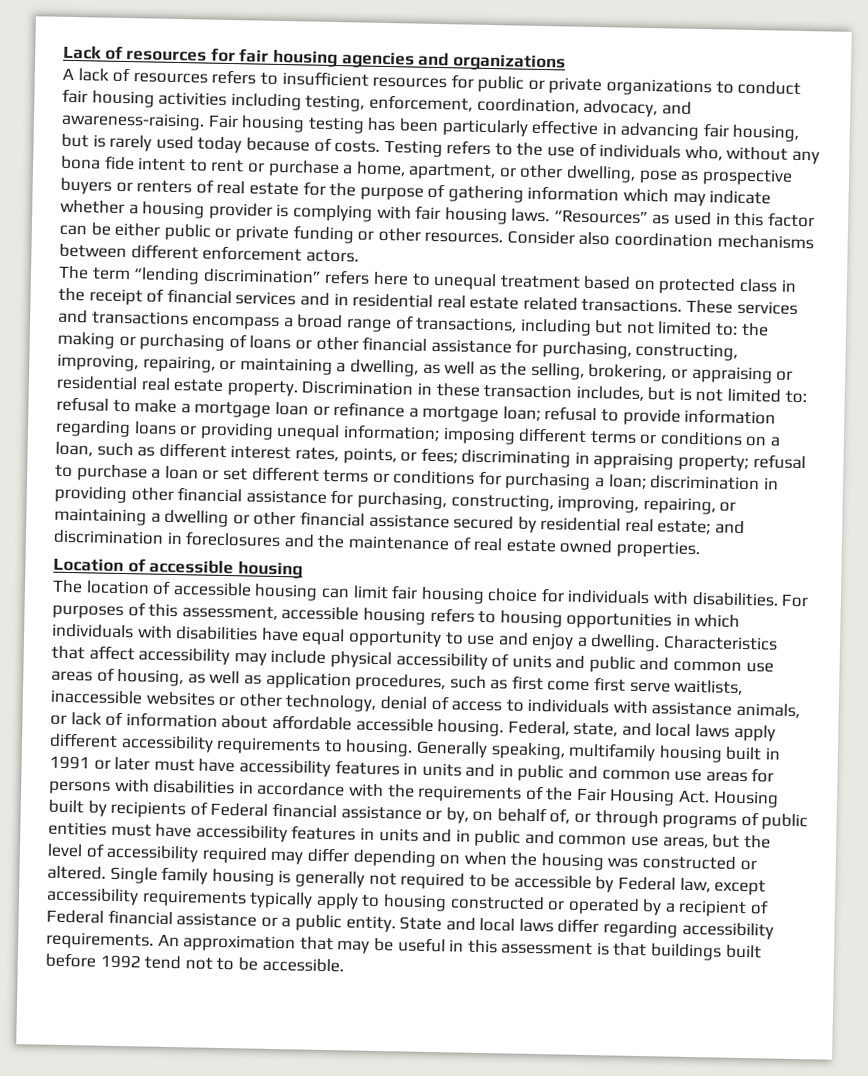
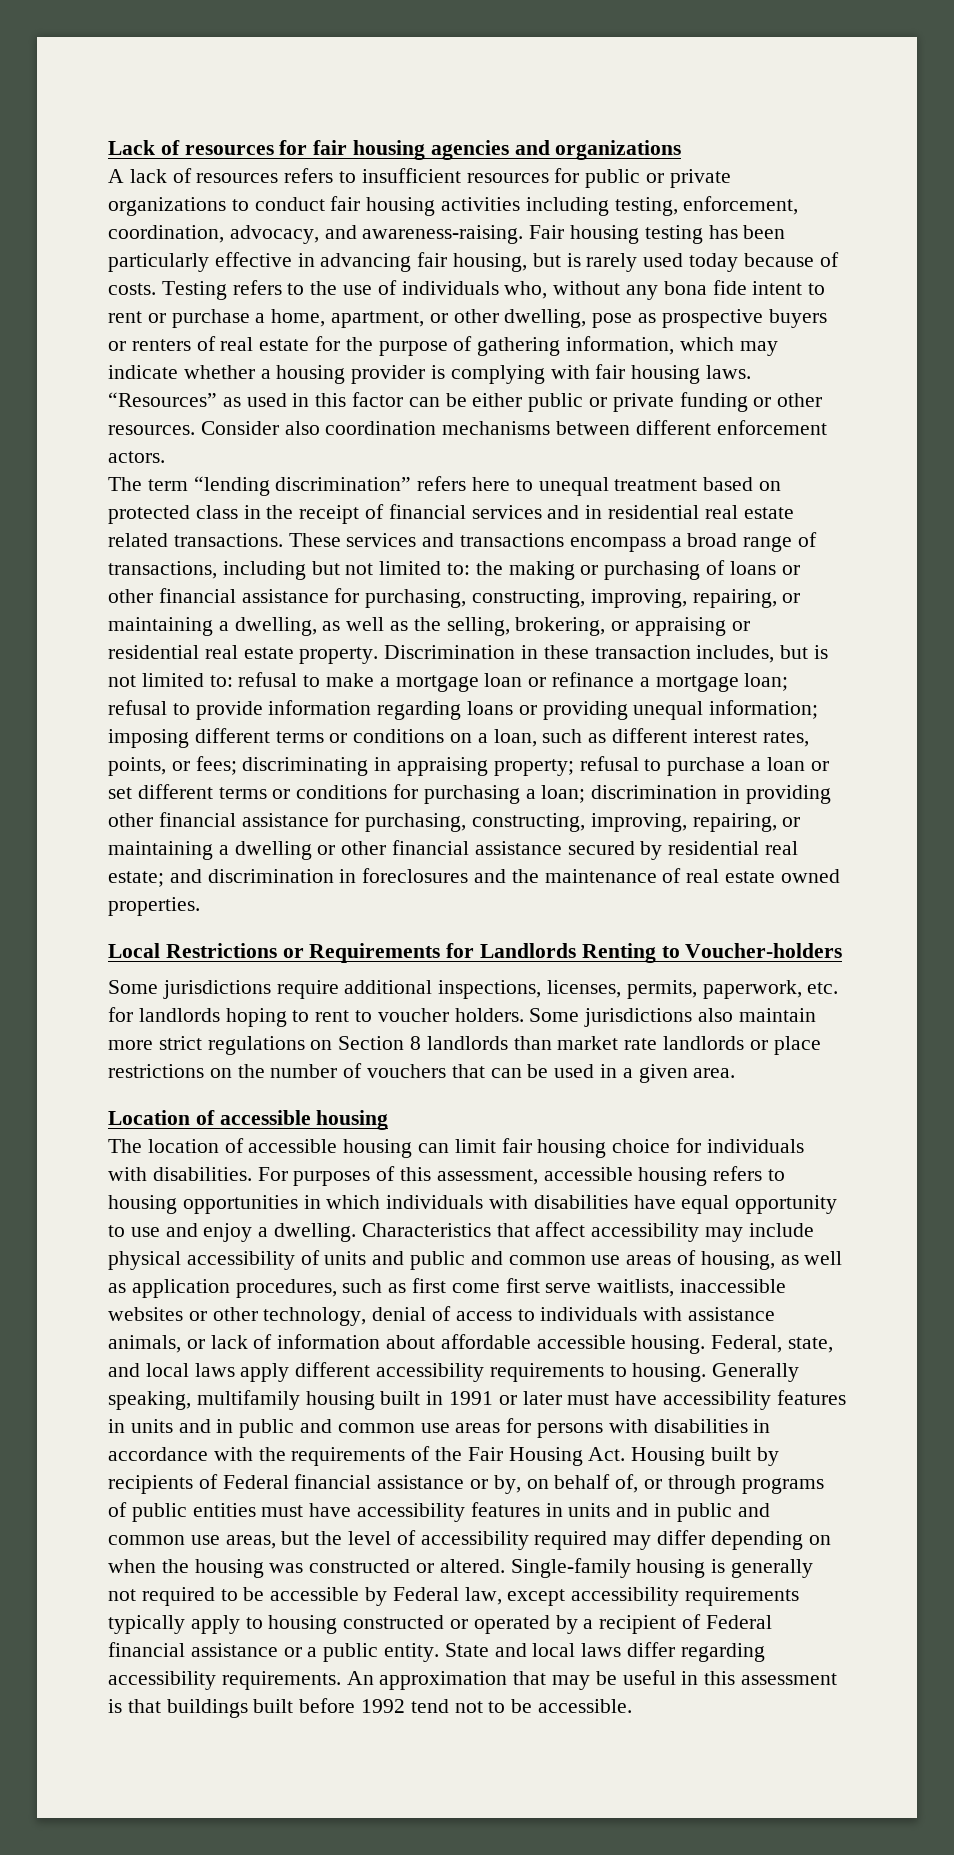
[527,185,620,202] information -> [566,336,675,355] information,
(700, 549) none -> [108,943,843,963] [108,980,839,999] [108,1007,816,1027] [108,1036,821,1055] [108,1063,736,1083] // Local Restrictions or Requirements for Landlords Renting to Voucher-holders // Some jurisdictions require additional inspections, licenses, permits, paperwork, etc. for landlords hoping to rent to voucher holders. Some jurisdictions also maintain more strict regulations on Section 8 landlords than market rate landlords or place restrictions on the number of vouchers that can be used in a given area.
[109,866,209,885] Single family -> [510,1558,631,1578] Single-family

